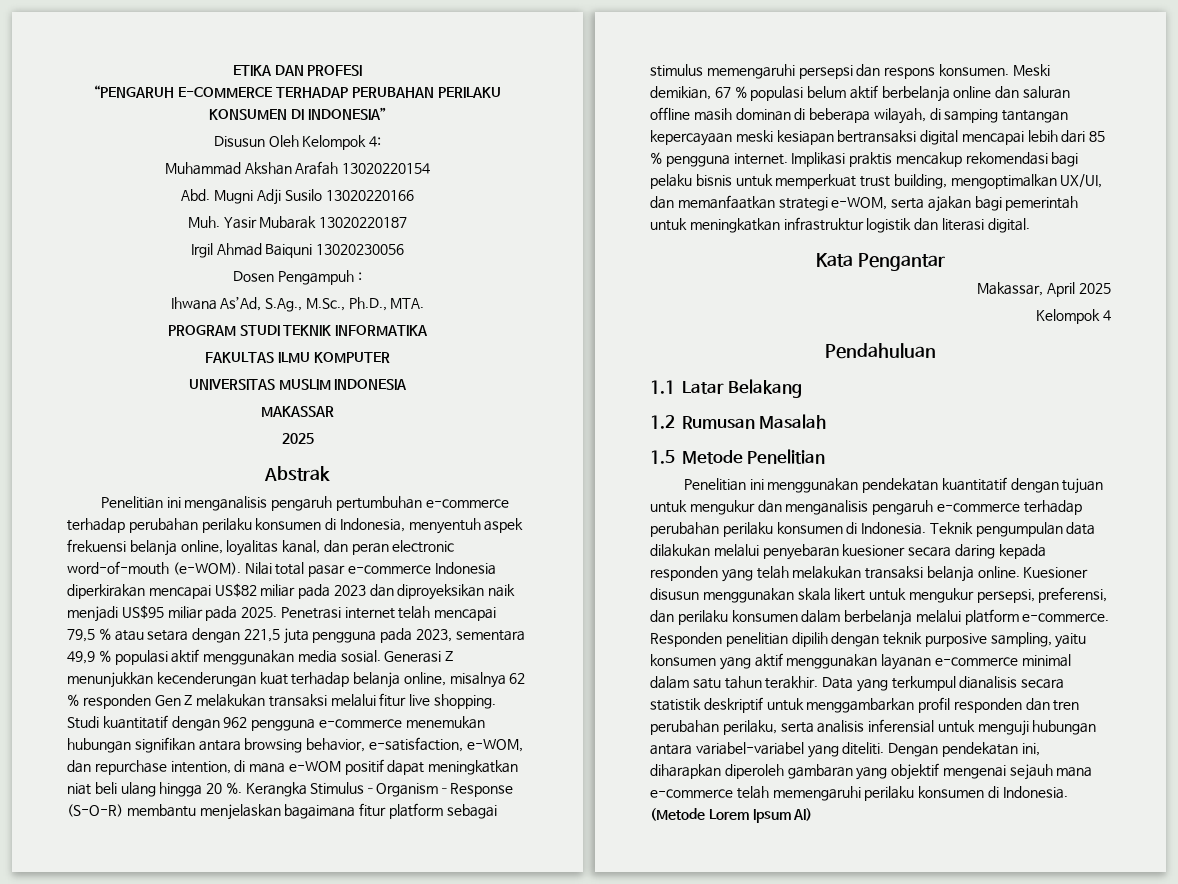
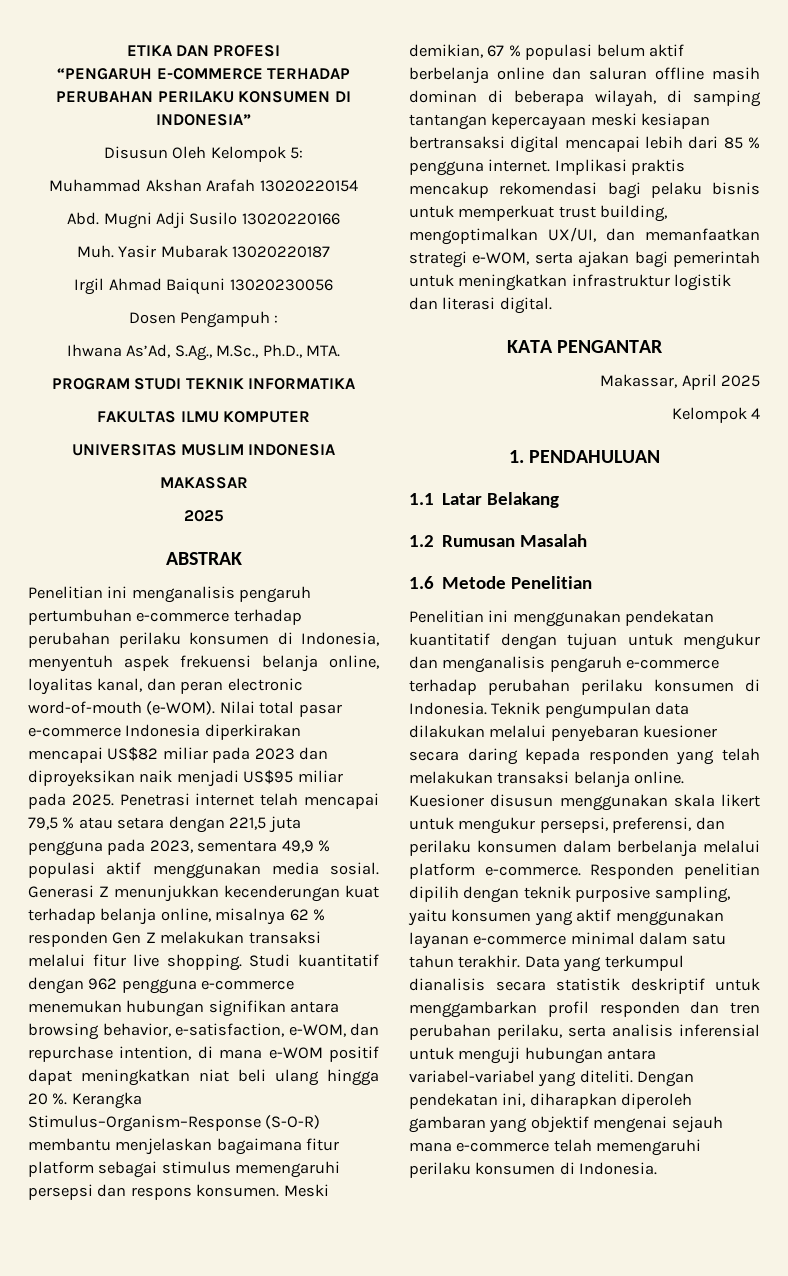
[369,136,382,147] 4: -> [290,147,304,159] 5:
[264,466,330,481] Abstrak -> [165,552,242,565] ABSTRAK
[816,253,945,271] Kata Pengantar -> [506,340,664,353] KATA PENGANTAR
[825,343,937,359] Pendahuluan -> [508,450,661,463] 1. PENDAHULUAN
[650,450,675,464] 1.5 -> [409,576,434,589] 1.6
[650,808,813,823] (Metode Lorem Ipsum AI) -> (658, 1168) none

